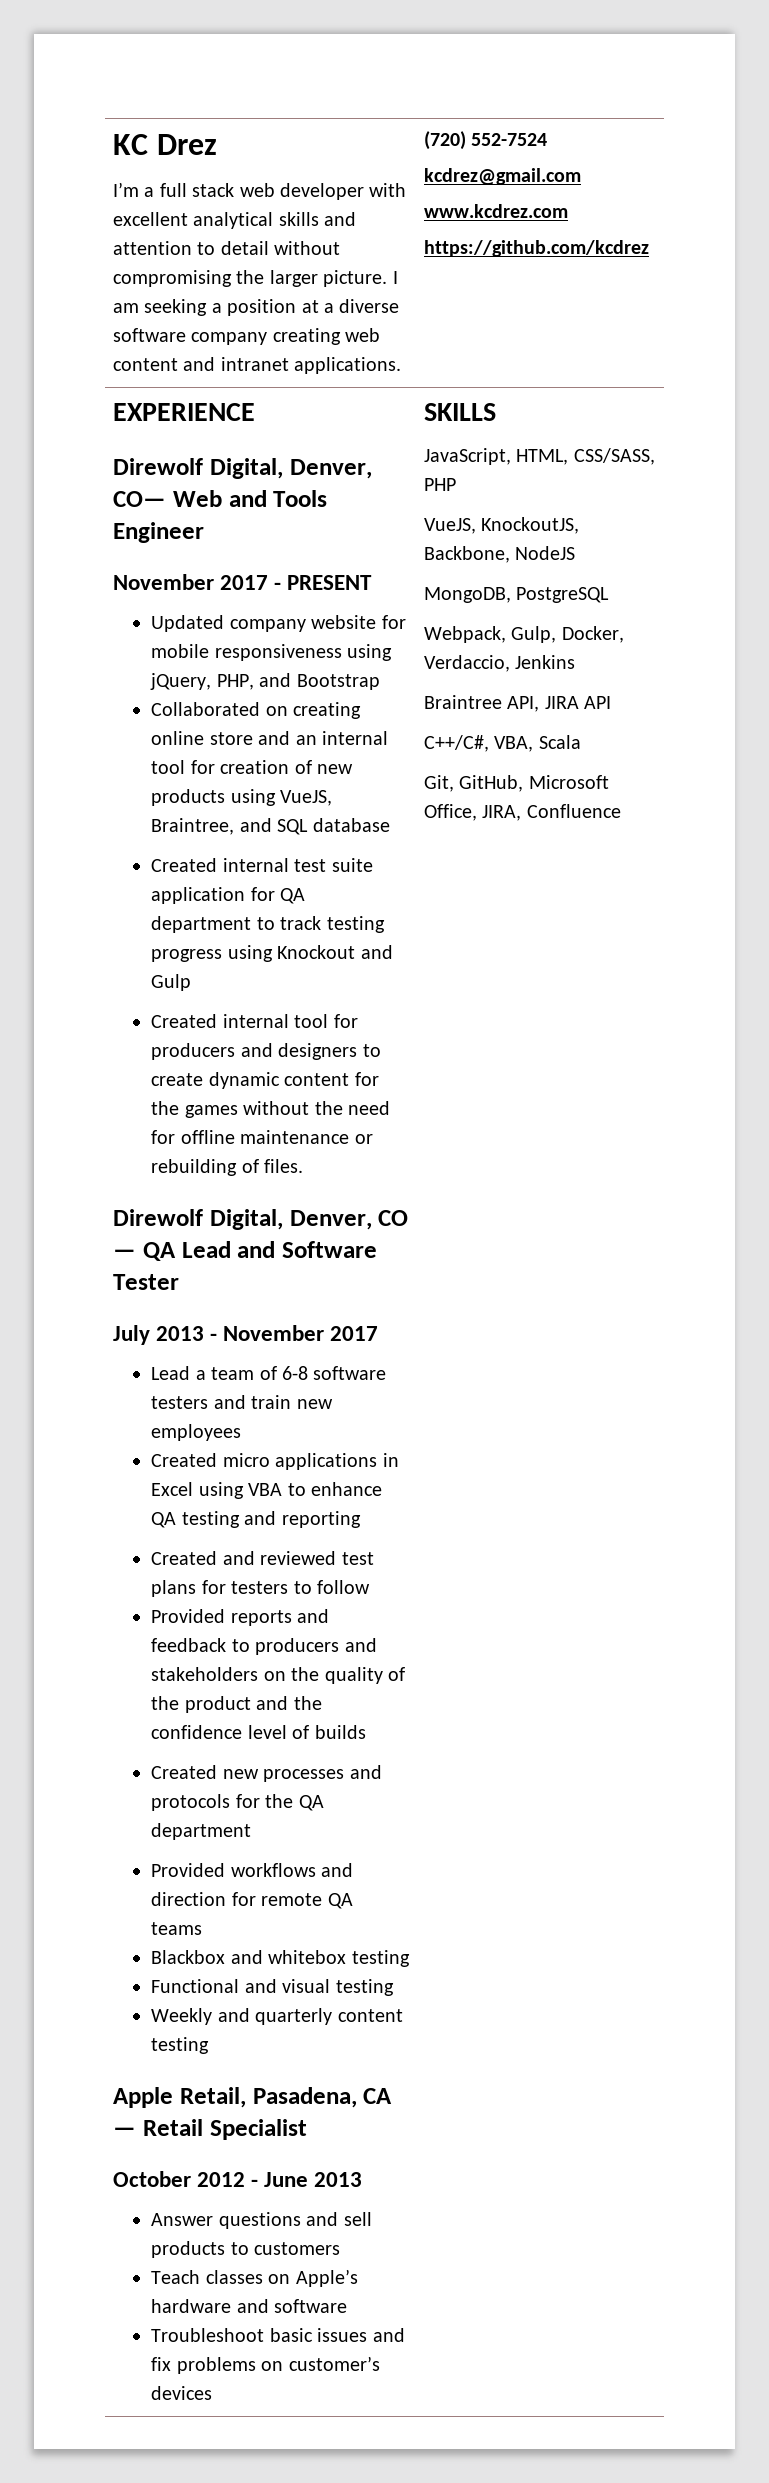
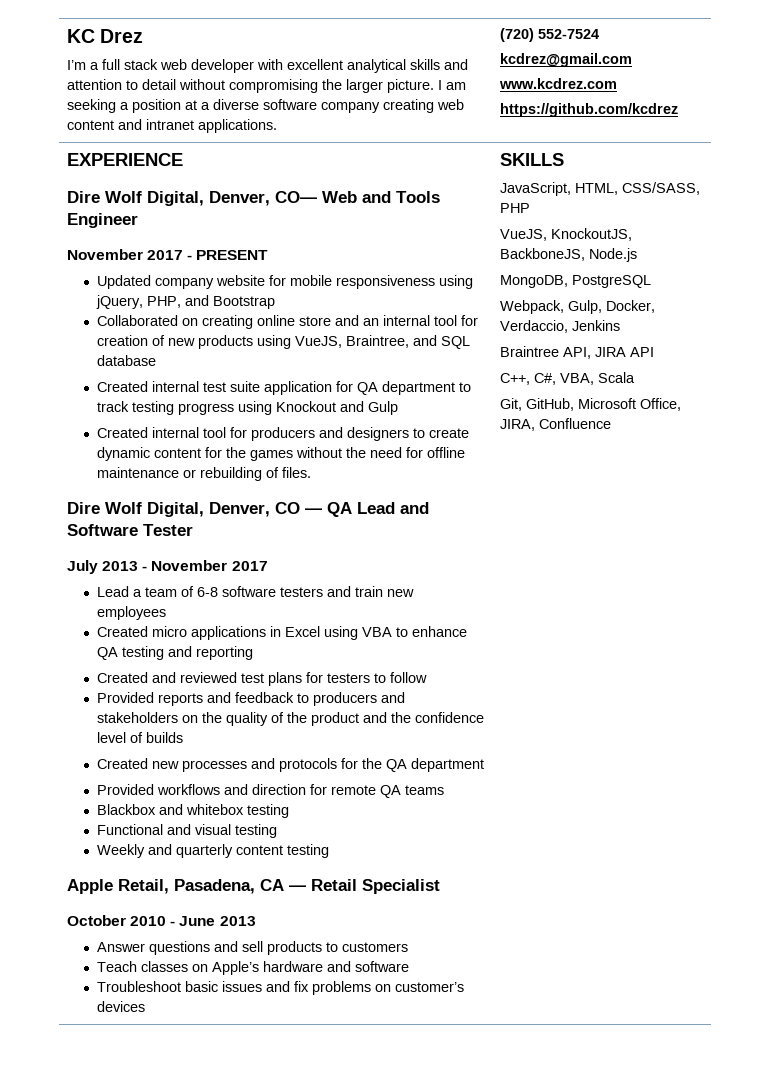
[113,458,204,475] Direwolf -> [66,191,142,203] Dire Wolf
[113,1209,204,1226] Direwolf -> [66,502,142,514] Dire Wolf
[197,2172,246,2187] 2012 -> [130,916,167,926] 2010
[424,546,576,563] Backbone, NodeJS -> [499,248,637,262] BackboneJS, Node.js
[424,735,490,752] C++/C#, -> [499,373,556,385] C++, C#,

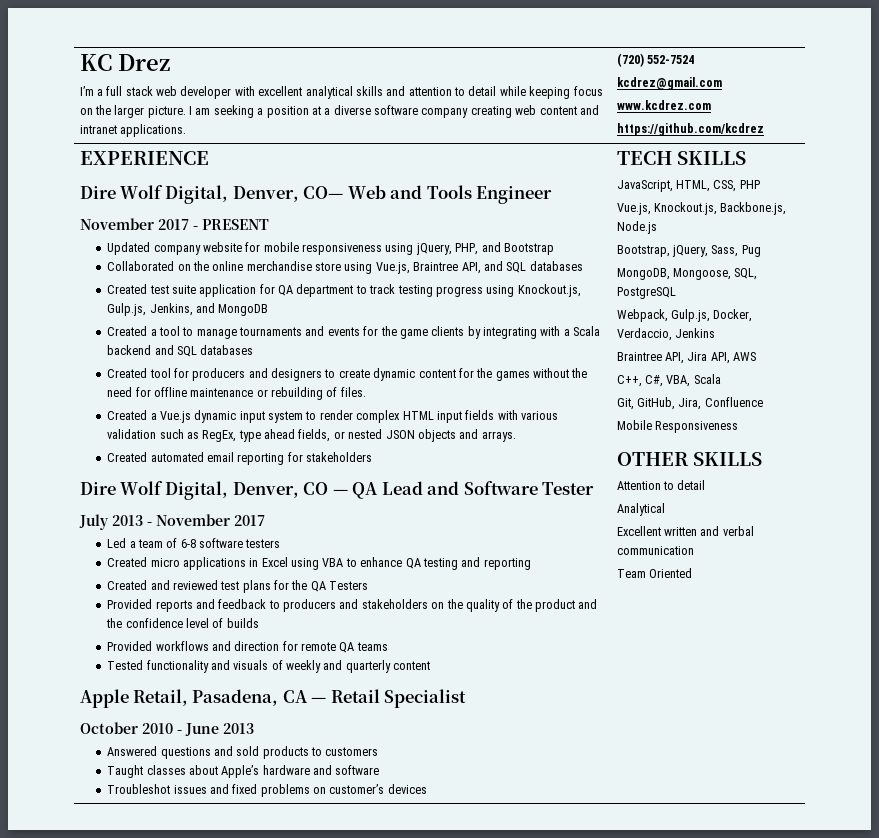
[178,79,318,93] without compromising -> [499,86,603,99] [79,108,93,115] while keeping focus on
[202,315,479,329] [97,335,471,349] [97,355,157,366] [97,381,200,392] creating online store and an internal tool for creation of new products using VueJS, Braintree, and SQL database // Created internal -> [192,261,583,274] [107,284,148,294] the online merchandise store using Vue.js, Braintree API, and SQL databases // Created
[276,401,399,415] [97,427,200,438] Knockout and Gulp // Created internal -> [517,284,581,297] [107,303,269,316] [107,326,601,339] [107,345,254,357] [107,368,148,378] Knockout.js, Gulp.js, Jenkins, and MongoDB // Created a tool to manage tournaments and events for the game clients by integrating with a Scala backend and SQL databases // Created
(312, 472) none -> [107,410,559,423] [107,429,516,442] [107,452,373,465] // Created a Vue.js dynamic input system to render complex HTML input fields with various validation such as RegEx, type ahead fields, or nested JSON objects and arrays. // Created automated email reporting for stakeholders
[97,586,130,597] Lead -> [107,538,127,548] Led
[327,586,415,597] [97,606,167,620] and train new employees -> (281, 543) none
[327,672,428,683] testers to follow -> [291,580,369,592] the QA Testers
[97,758,485,772] // Created new processes and protocols for the QA department -> (259, 623) none
[97,804,290,818] [97,824,278,838] [97,844,146,858] Blackbox and whitebox testing // Functional and visual testing // Weekly -> [107,660,322,673] Tested functionality and visuals of weekly
[287,844,330,858] testing -> (431, 665) none
[97,942,146,952] Answer -> [107,746,158,756] Answered
[242,941,264,952] sell -> [236,746,260,756] sold
[97,961,209,972] Teach classes on -> [107,765,218,778] Taught classes about
[97,981,219,992] Troubleshoot basic -> [107,784,171,794] Troubleshot
[294,981,310,992] fix -> [232,784,258,794] fixed
(146, 1006) none -> [616,151,672,165] TECH
[621,182,700,195] CSS/SASS, -> [713,180,737,192] CSS,
[499,228,632,241] [499,248,637,262] VueJS, KnockoutJS, BackboneJS, Node.js -> [616,202,787,215] [616,221,657,234] [616,245,761,257] Vue.js, Knockout.js, Backbone.js, Node.js // Bootstrap, jQuery, Sass, Pug
(568, 281) none -> [672,268,758,280] Mongoose, SQL,
[567,300,602,314] Gulp, -> [670,309,710,322] Gulp.js,
[594,347,654,357] JIRA API -> [687,352,757,364] Jira API, AWS
[577,398,681,411] [499,418,611,431] Microsoft Office, JIRA, Confluence -> [678,397,763,410] [616,420,738,433] [616,452,762,466] [616,480,706,490] [616,503,665,516] [616,526,754,536] [616,546,694,555] [616,568,692,578] Jira, Confluence // Mobile Responsiveness // OTHER SKILLS // Attention to detail // Analytical // Excellent written and verbal communication // Team Oriented

